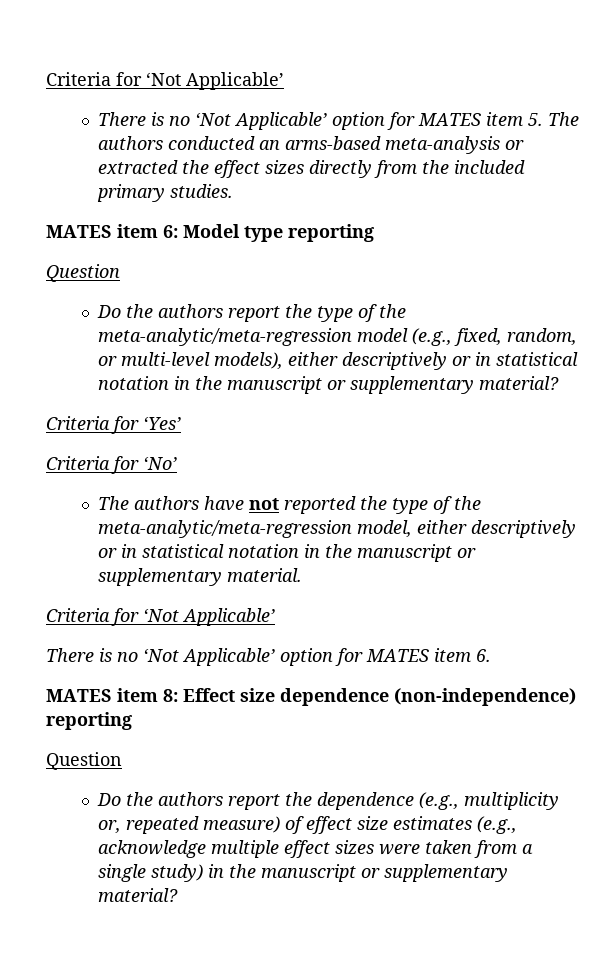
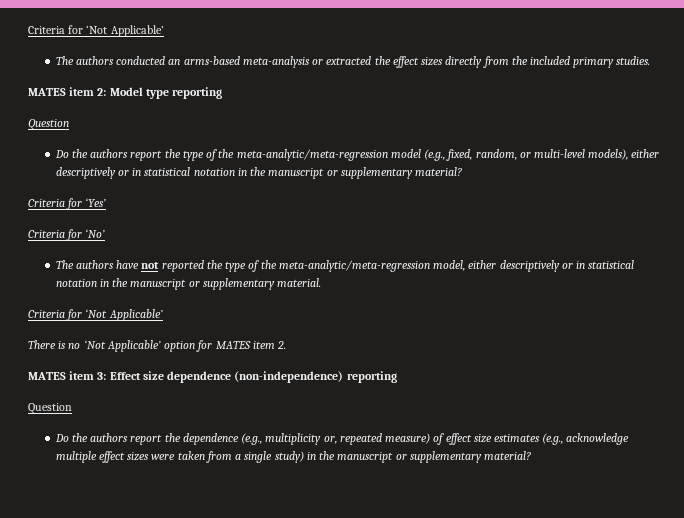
[46,72,284,90] [98,112,544,130] Criteria for ‘Not Applicable’ // There is no ‘Not Applicable’ option for MATES item 5. -> [28,25,164,37] Criteria for ‘Not Applicable’ //
[163,225,178,238] 6: -> [97,88,107,96] 2:
[476,649,491,662] [46,688,178,702] 6. // MATES item 8: -> [277,341,287,349] [28,371,107,380] 2. // MATES item 3:

